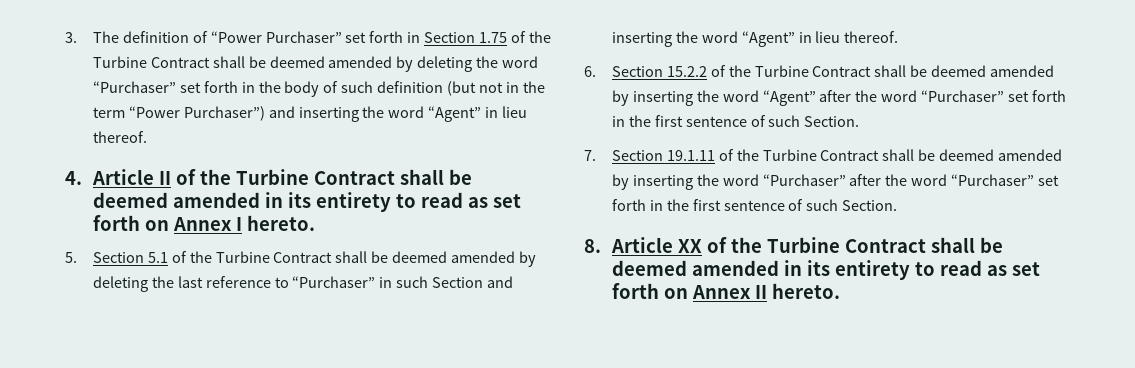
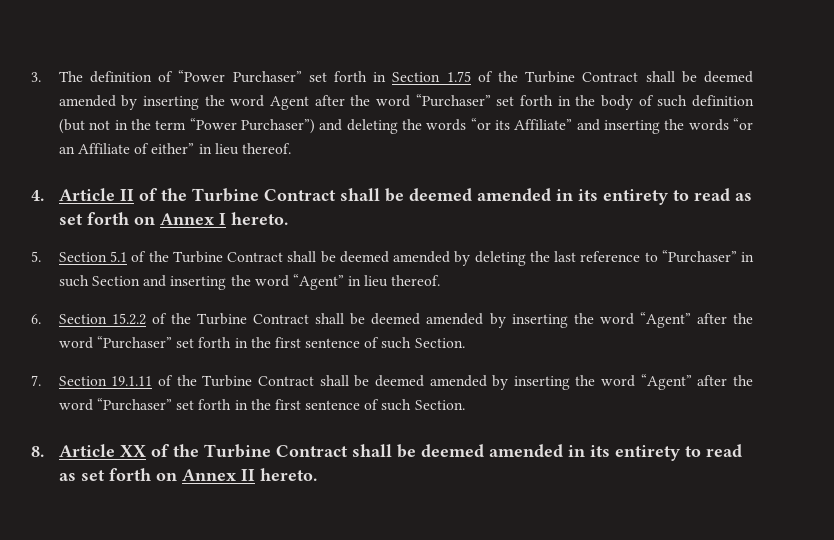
[417,56,473,72] deleting -> [143,95,345,110] inserting the word Agent after
[298,106,482,122] inserting the word “Agent” -> [346,118,754,134] [58,143,195,154] deleting the words “or its Affiliate” and inserting the words “or an Affiliate of either”
[762,174,846,186] “Purchaser” -> [640,374,692,390] “Agent”

